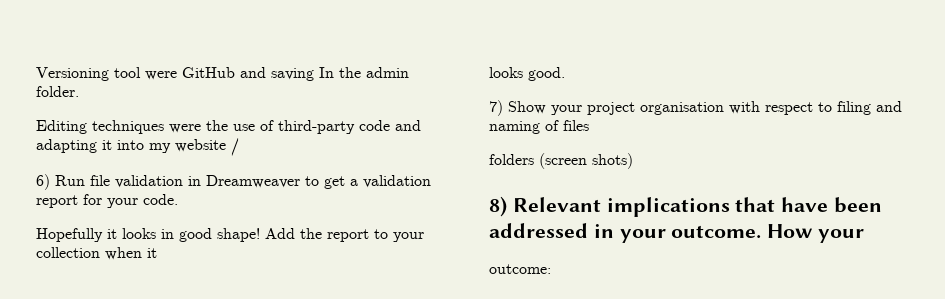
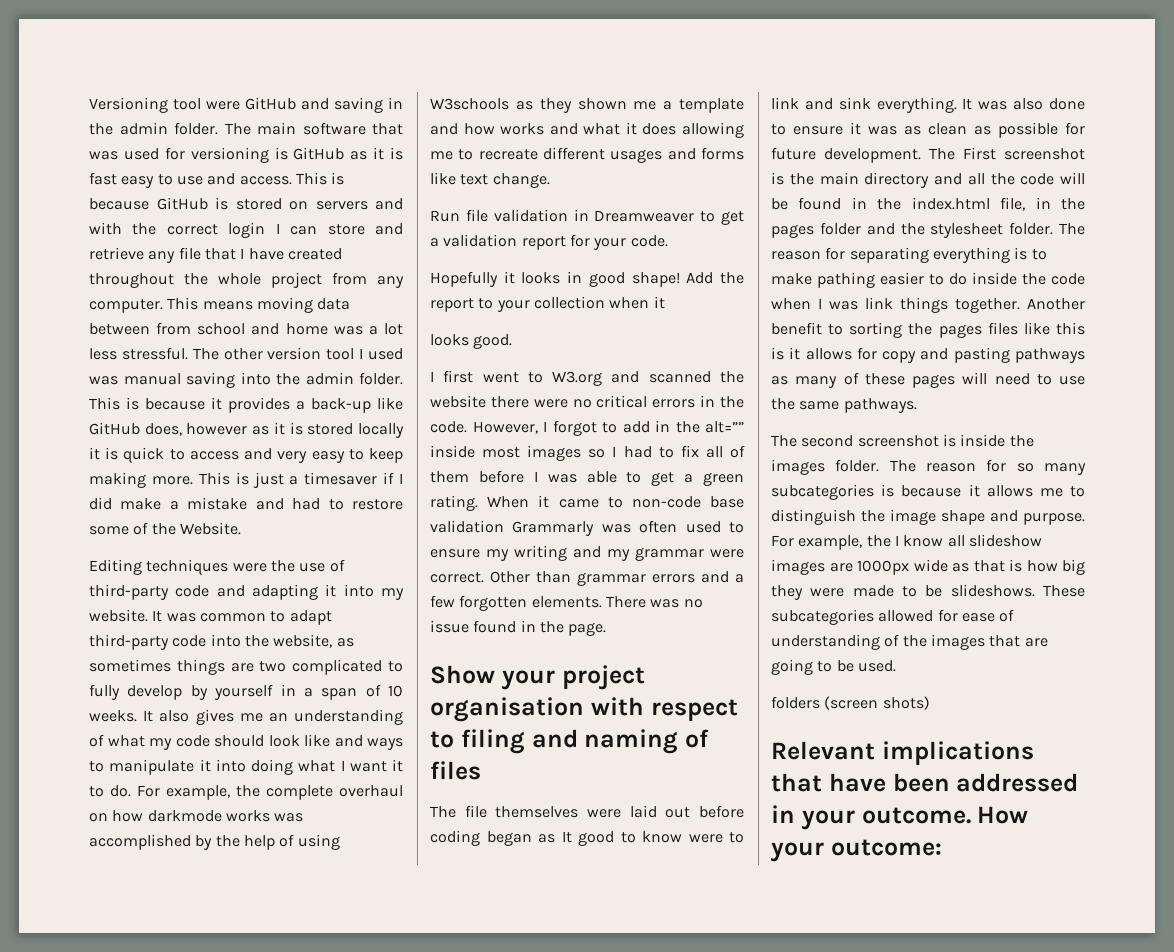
[319,67,409,78] [36,86,79,97] In the admin folder. -> [388,97,403,109] [89,122,403,135] [89,147,403,163] [89,172,345,188] [89,197,403,210] [89,222,403,238] [89,247,342,263] [89,272,404,288] [89,297,351,313] [89,322,403,335] [89,347,403,360] [89,372,403,388] [89,397,403,413] [89,422,405,438] [89,447,404,463] [89,472,403,488] [89,497,403,510] [89,522,241,535] in the admin folder. The main software that was used for versioning is GitHub as it is fast easy to use and access. This is because GitHub is stored on servers and with the correct login I can store and retrieve any file that I have created throughout the whole project from any computer. This means moving data between from school and home was a lot less stressful. The other version tool I used was manual saving into the admin folder. This is because it provides a back-up like GitHub does, however as it is stored locally it is quick to access and very easy to keep making more. This is just a timesaver if I did make a mistake and had to restore some of the Website.
[175,138,239,156] [36,174,50,190] website / // 6) -> [89,609,332,625] [89,634,354,650] [89,659,403,675] [89,684,403,700] [89,709,403,725] [89,734,403,750] [89,759,403,775] [89,785,403,800] [89,810,304,822] [89,834,340,850] [430,98,744,113] [430,122,744,138] [430,147,744,163] [430,172,550,188] website. It was common to adapt third-party code into the website, as sometimes things are two complicated to fully develop by yourself in a span of 10 weeks. It also gives me an understanding of what my code should look like and ways to manipulate it into doing what I want it to do. For example, the complete overhaul on how darkmode works was accomplished by the help of using W3schools as they shown me a template and how works and what it does allowing me to recreate different usages and forms like text change. //
[489,100,503,116] 7) -> [430,370,744,386] [430,395,744,408] [430,420,744,436] [430,445,745,461] [430,470,744,486] [430,495,744,511] [430,520,744,536] [430,545,744,561] [430,571,744,586] [430,595,703,611] [430,620,607,636] I first went to W3.org and scanned the website there were no critical errors in the code. However, I forgot to add in the alt=”” inside most images so I had to fix all of them before I was able to get a green rating. When it came to non-code base validation Grammarly was often used to ensure my writing and my grammar were correct. Other than grammar errors and a few forgotten elements. There was no issue found in the page. //
(589, 125) none -> [430,805,744,818] [430,830,744,846] [771,97,1085,113] [771,122,1085,138] [771,147,1085,163] [771,172,1085,188] [771,197,1085,211] [771,222,1085,238] [771,247,1047,263] [771,272,1085,288] [771,297,1085,313] [771,322,1085,338] [771,347,1085,363] [771,372,1085,388] [771,398,917,413] [771,434,1034,447] [771,459,1086,475] [771,484,1085,500] [771,509,1085,525] [771,534,1042,550] [771,559,1085,575] [771,584,1085,600] [771,609,1015,625] [771,634,1048,650] [771,659,896,675] // The file themselves were laid out before coding began as It good to know were to link and sink everything. It was also done to ensure it was as clean as possible for future development. The First screenshot is the main directory and all the code will be found in the index.html file, in the pages folder and the stylesheet folder. The reason for separating everything is to make pathing easier to do inside the code when I was link things together. Another benefit to sorting the pages files like this is it allows for copy and pasting pathways as many of these pages will need to use the same pathways. // The second screenshot is inside the images folder. The reason for so many subcategories is because it allows me to distinguish the image shape and purpose. For example, the I know all slideshow images are 1000px wide as that is how big they were made to be slideshows. These subcategories allowed for ease of understanding of the images that are going to be used.
[489,196,507,217] 8) -> (930, 703) none
(865, 236) // -> (824, 852) none

